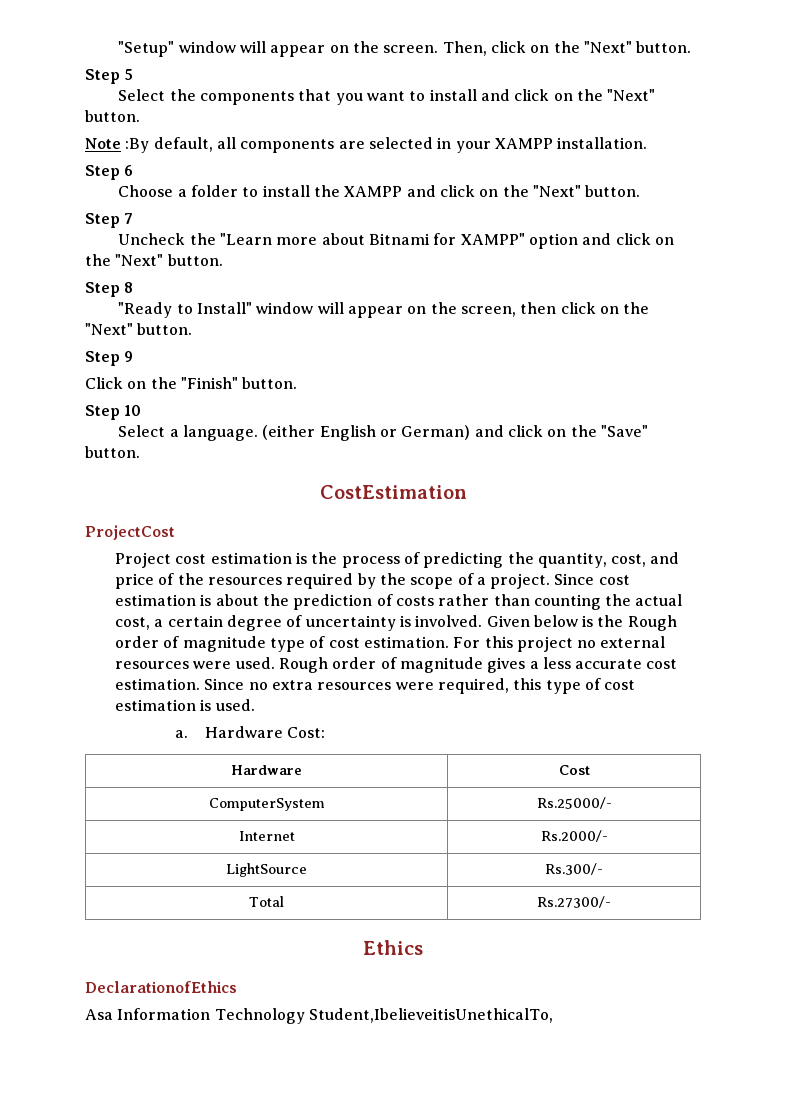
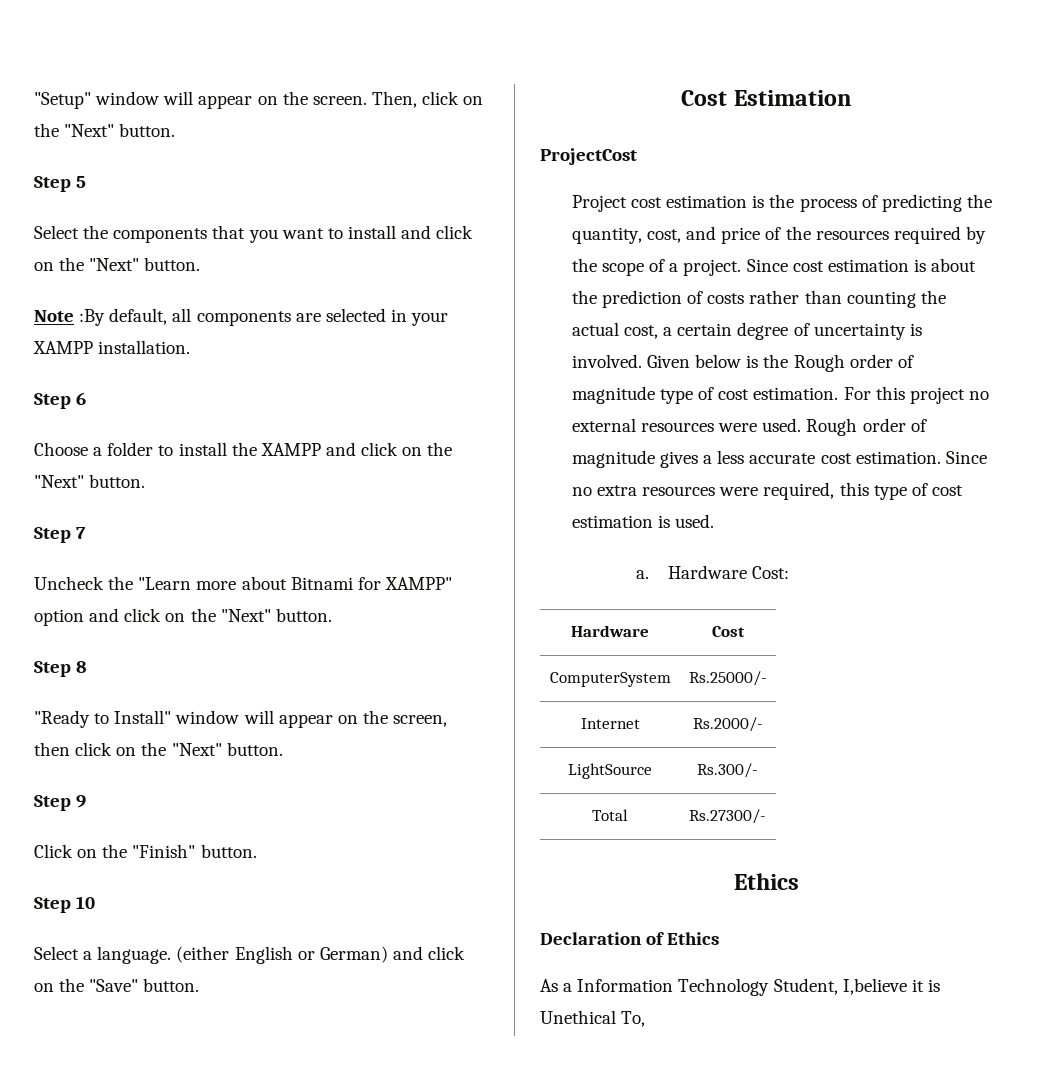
[319,485,467,499] CostEstimation -> [681,90,852,106] Cost Estimation
[85,981,237,993] [85,1008,553,1024] DeclarationofEthics // Asa Information Technology Student,IbelieveitisUnethicalTo, -> [540,932,720,945] [540,978,940,996] [540,1010,646,1027] Declaration of Ethics // As a Information Technology Student, I,believe it is Unethical To,

